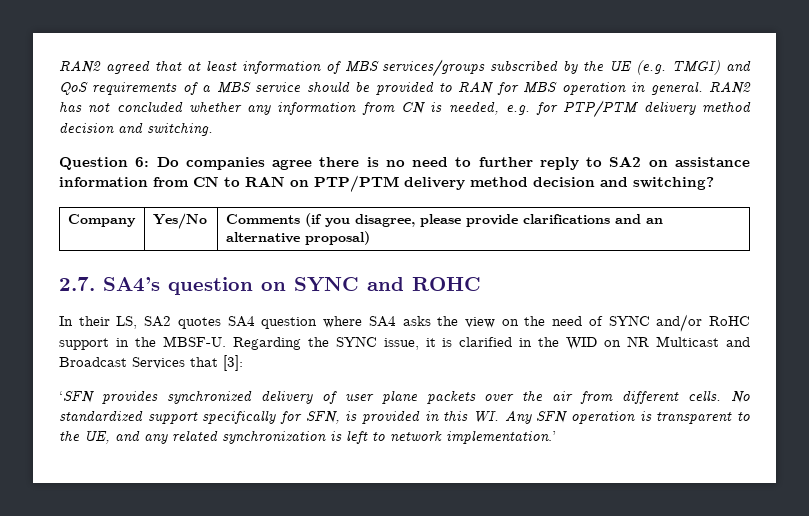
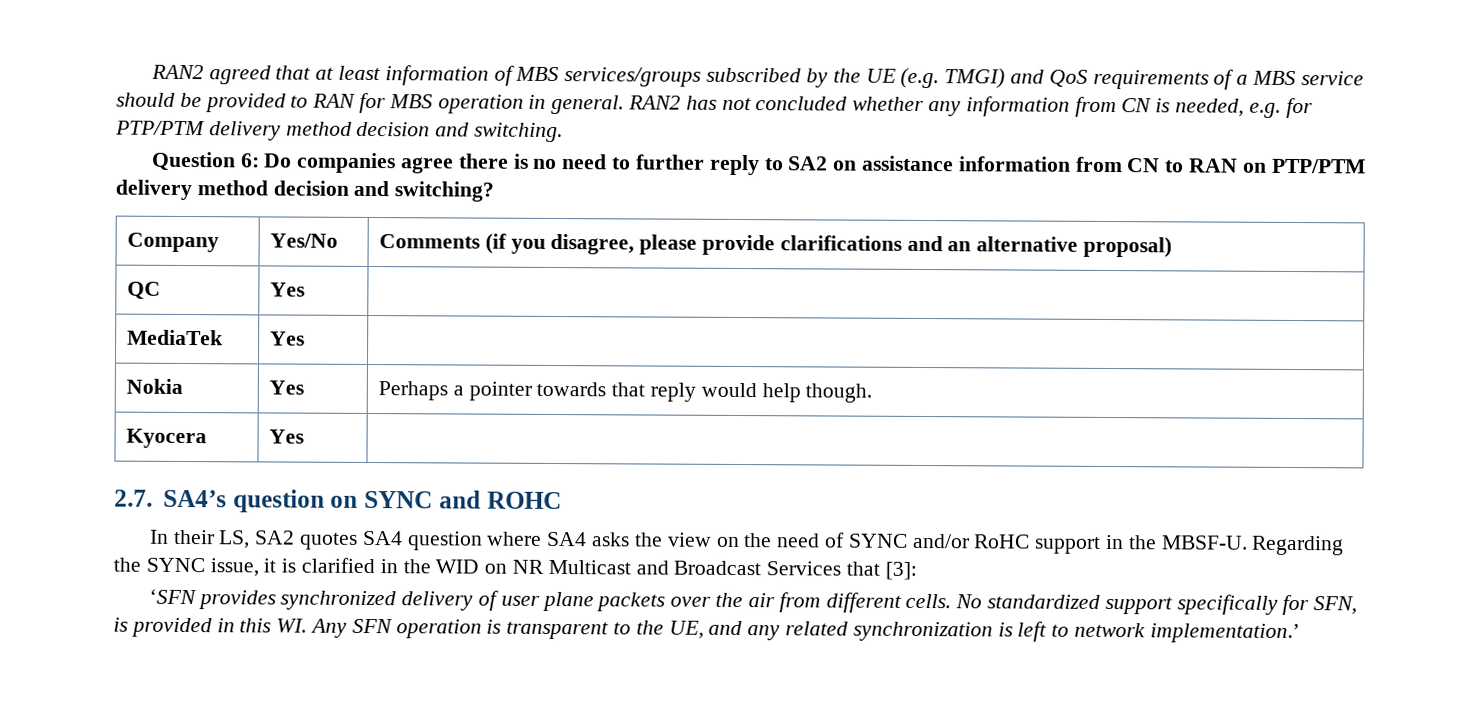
(370, 238) none -> [126,281,161,300] [269,282,305,297] [126,329,223,346] [269,331,305,346] [125,378,183,394] [268,380,304,395] [377,381,873,403] [125,428,207,449] [268,429,304,444] // QC | Yes | // MediaTek | Yes | // Nokia | Yes | Perhaps a pointer towards that reply would help though. // Kyocera | Yes |

